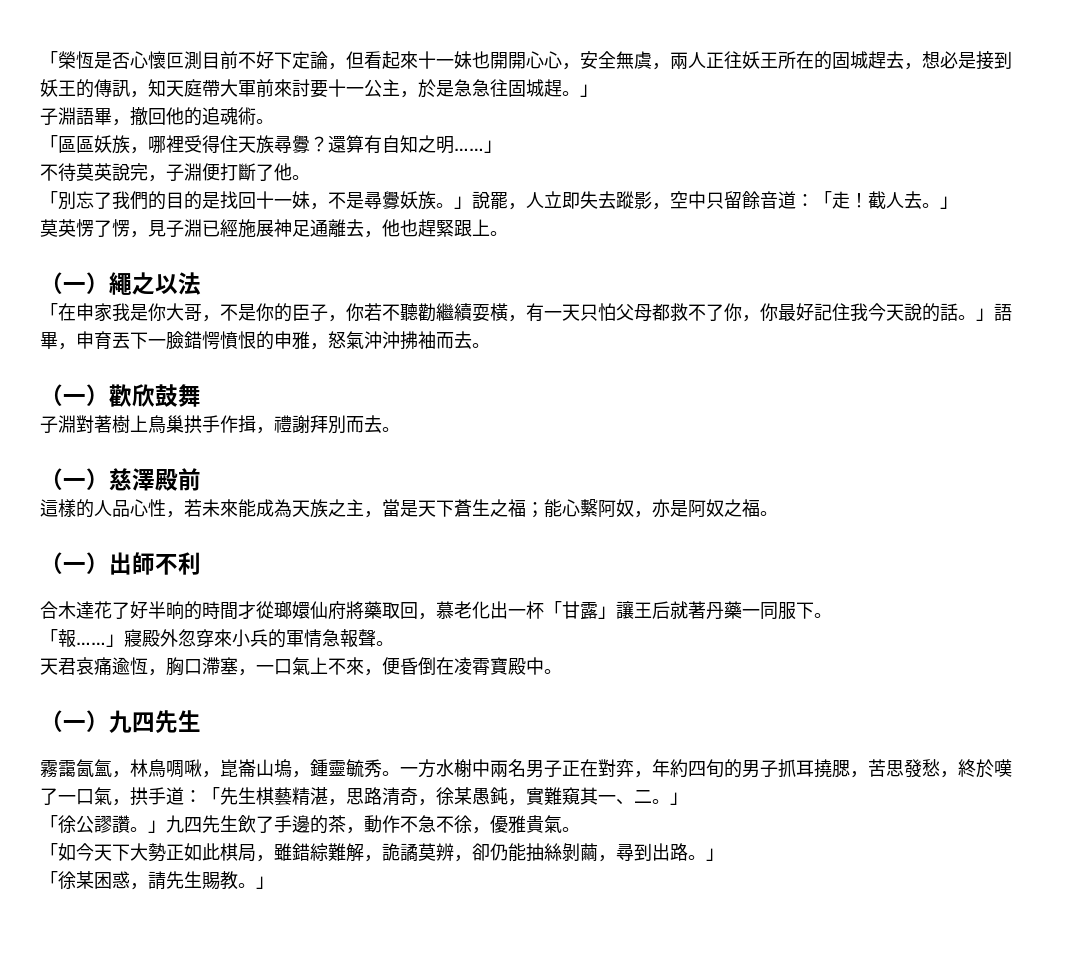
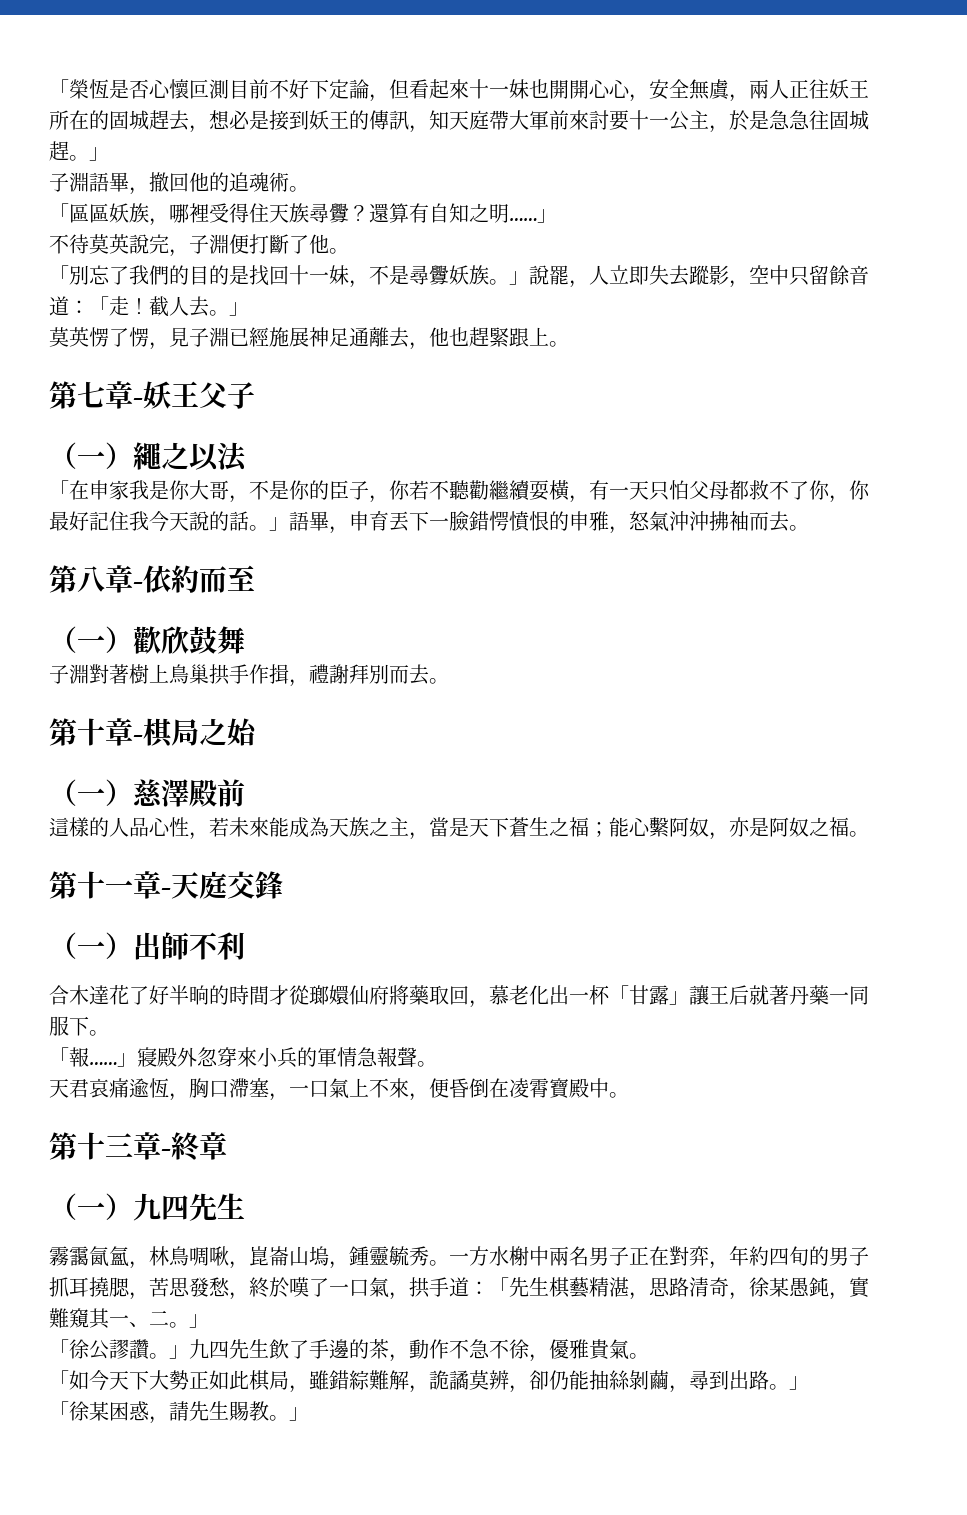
(508, 233) none -> [49,381,255,409] // 第七章-妖王父子
(490, 345) none -> [49,565,255,593] // 第八章-依約而至
(400, 429) none -> [49,718,258,748] // 第十章-棋局之始
(778, 513) none -> [49,871,283,899] // 第十一章-天庭交鋒
(562, 671) none -> [49,1132,227,1161] // 第十三章-終章

